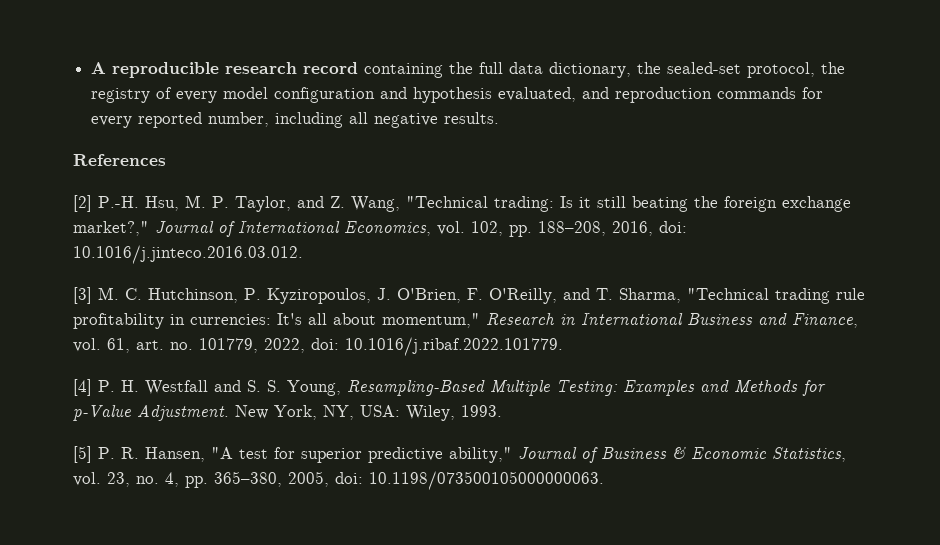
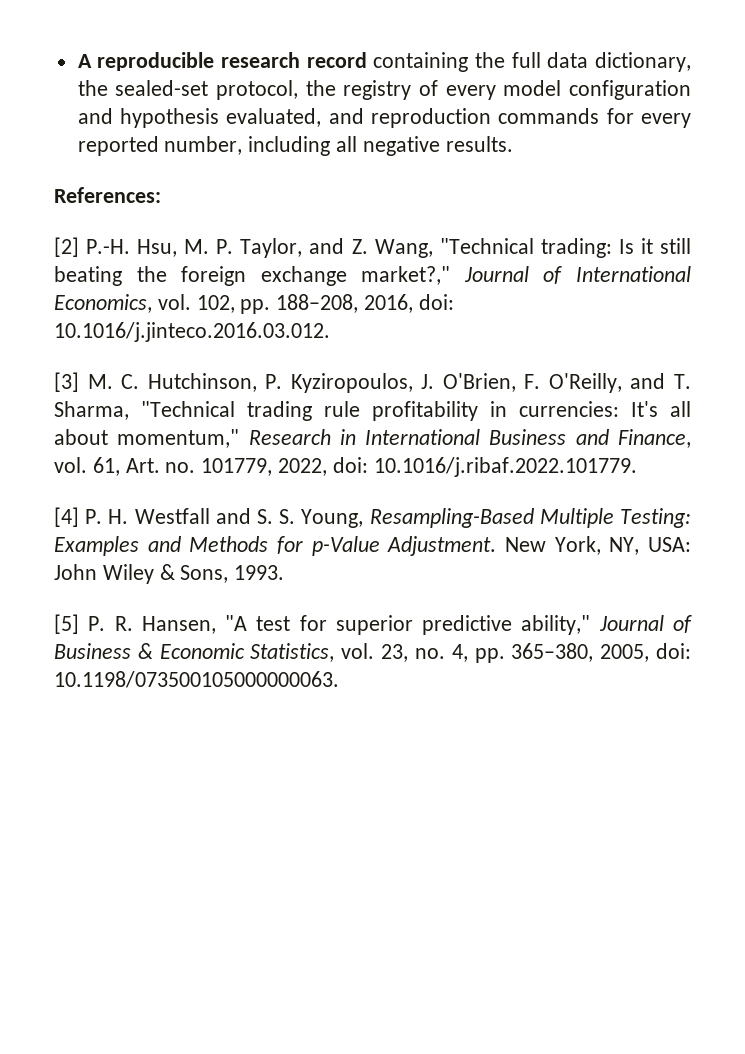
[73,154,166,166] References -> [54,187,161,203] References:
[136,340,164,350] art. -> [125,458,160,473] Art.
[406,405,455,421] Wiley, -> [54,564,229,584] John Wiley & Sons,

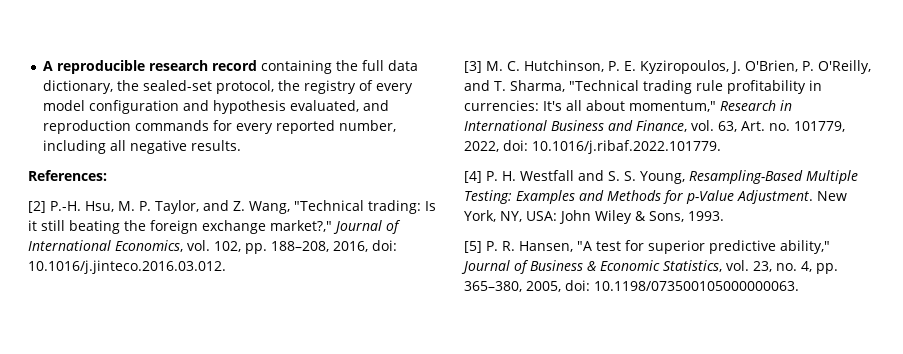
(283, 381) none -> [623,61,636,71] E.
[524,374,541,389] F. -> [801,61,814,71] P.
[92,457,120,476] 61, -> [718,121,737,132] 63,

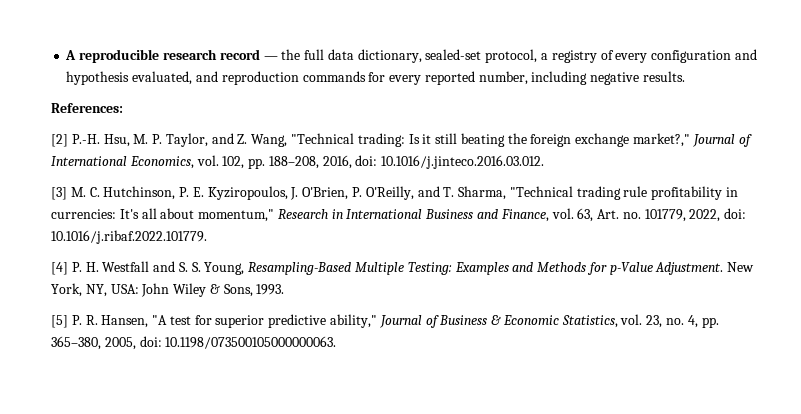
[261,60,333,74] containing -> [263,56,278,60] —
[117,80,140,91] the -> (422, 56) none
[278,80,301,91] the -> [540,53,548,60] a
[43,100,86,111] model -> (648, 58) none
[110,140,127,151] all -> (588, 78) none

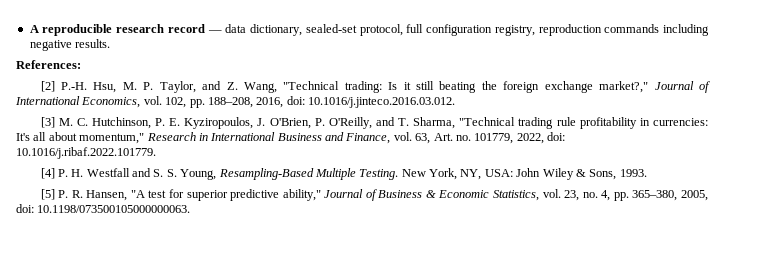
[281,49,325,60] the full -> (222, 31) none
[540,49,757,63] [66,71,528,85] a registry of every configuration and hypothesis evaluated, and reproduction commands for every reported number, -> [406,24,660,36] full configuration registry, reproduction commands
[407,262,724,275] Testing: Examples and Methods for p-Value Adjustment. -> [359,169,399,180] Testing.

